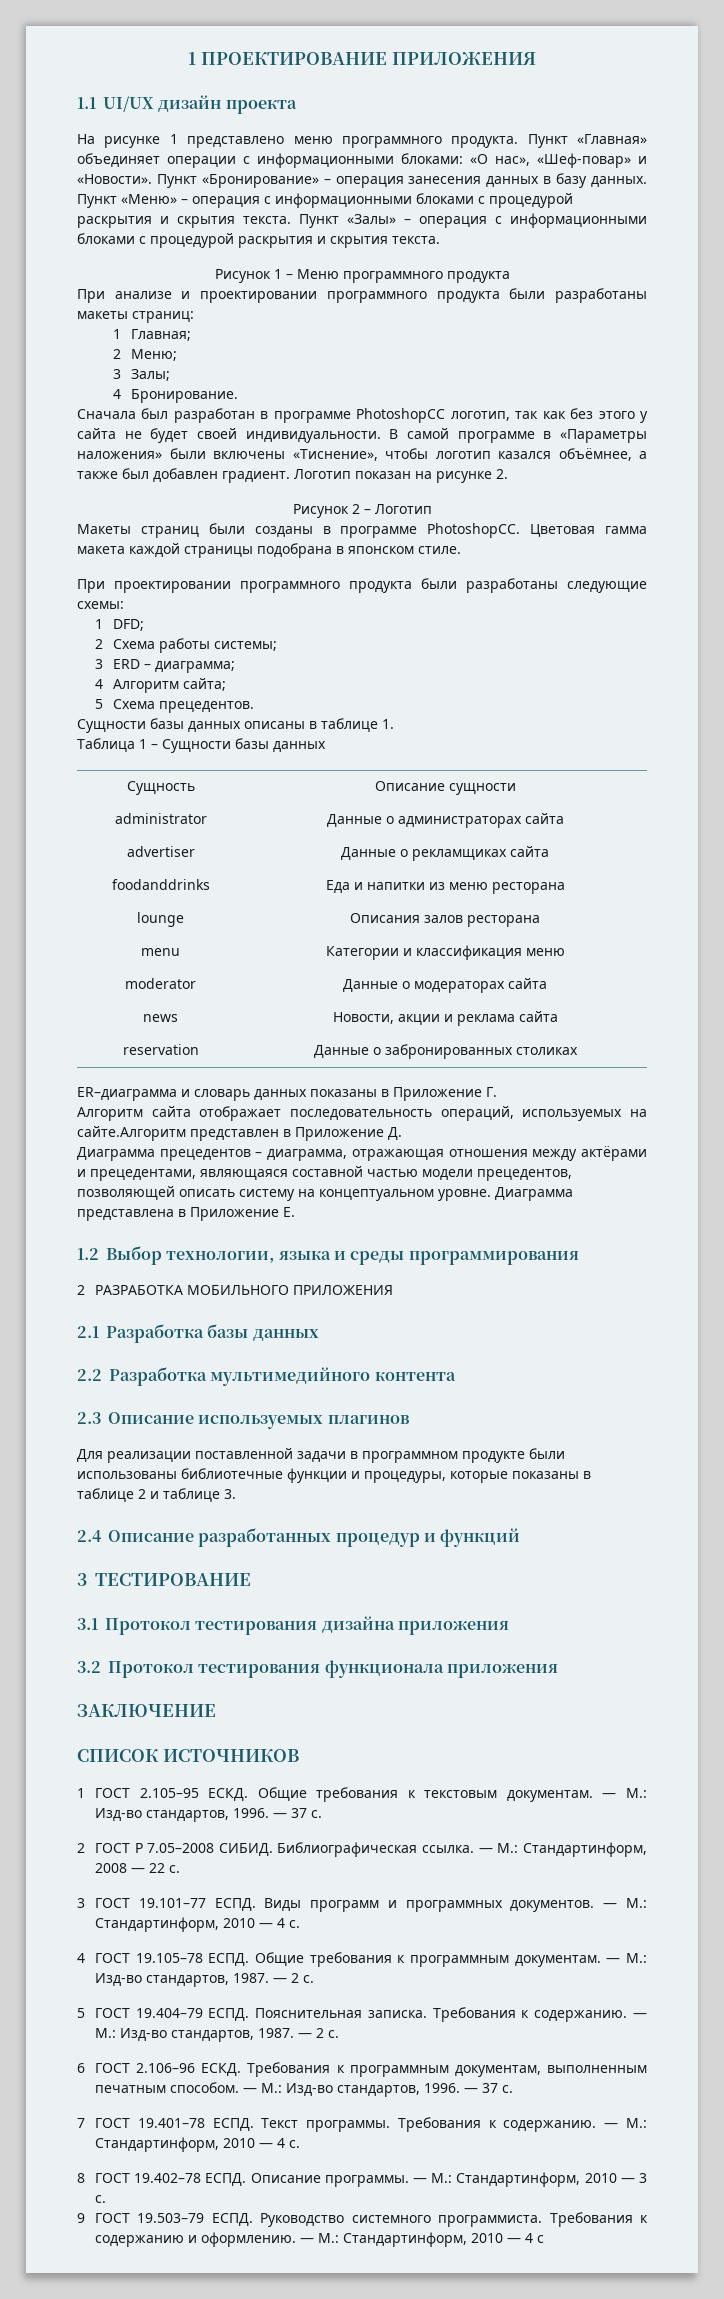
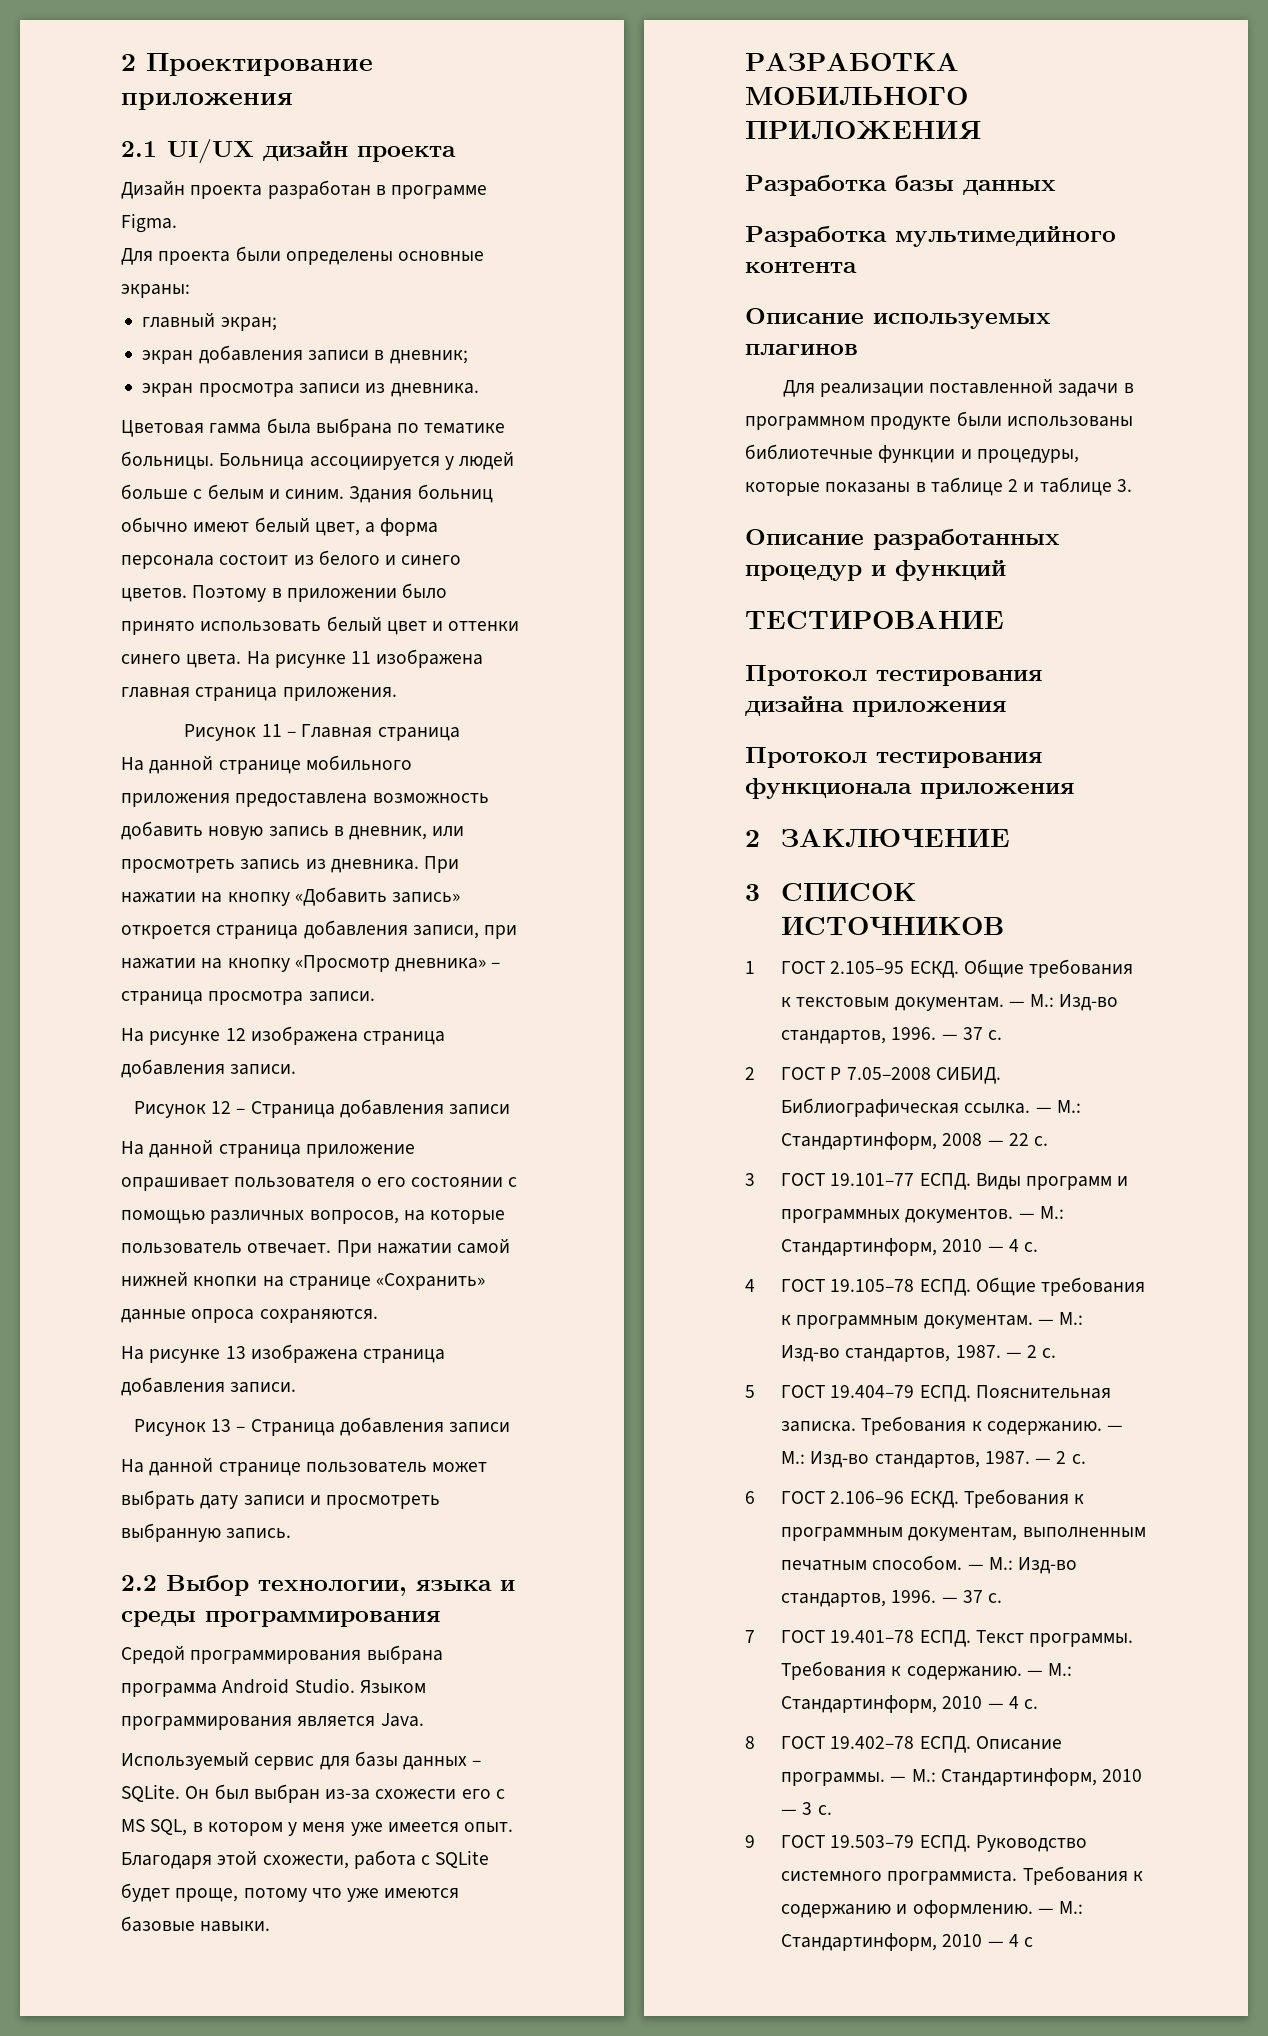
[188,52,536,65] [77,97,96,109] 1 ПРОЕКТИРОВАНИЕ ПРИЛОЖЕНИЯ // 1.1 -> [121,53,373,76] [121,93,293,110] [121,141,157,157] 2 Проектирование приложения // 2.1
[77,134,647,148] [77,153,647,168] [77,173,648,188] [77,193,573,208] [77,213,647,228] [77,233,440,248] [214,269,510,283] [77,288,647,303] [77,311,194,323] [112,329,191,341] [112,349,177,361] [112,369,170,381] [112,389,238,403] [77,408,648,423] [77,428,647,443] [77,448,647,461] [77,468,508,483] [292,504,432,518] [77,523,647,538] [77,543,461,558] [77,578,647,593] [77,601,124,609] [94,619,144,631] [94,638,277,653] [94,659,235,673] [94,678,226,693] [94,699,254,713] [77,718,394,733] [77,738,326,753] [126,781,195,795] [374,781,516,795] [114,813,207,824] [326,813,564,828] [126,846,195,857] [341,846,549,861] [111,879,210,890] [325,880,565,894] [137,912,184,927] [350,913,540,927] [141,948,180,956] [325,945,565,960] [125,978,196,989] [343,978,547,993] [143,1014,178,1022] [332,1011,558,1026] [122,1044,199,1055] [313,1044,578,1059] [77,1087,497,1101] [77,1106,647,1121] [77,1126,402,1141] [77,1146,647,1161] [77,1166,572,1181] [77,1186,573,1201] [77,1207,295,1221] [77,1248,99,1260] На рисунке 1 представлено меню программного продукта. Пункт «Главная» объединяет операции с информационными блоками: «О нас», «Шеф-повар» и «Новости». Пункт «Бронирование» – операция занесения данных в базу данных. Пункт «Меню» – операция с информационными блоками с процедурой раскрытия и скрытия текста. Пункт «Залы» – операция с информационными блоками с процедурой раскрытия и скрытия текста. // Рисунок 1 – Меню программного продукта // При анализе и проектировании программного продукта были разработаны макеты страниц: // 1 Главная; // 2 Меню; // 3 Залы; // 4 Бронирование. // Сначала был разработан в программе PhotoshopCC логотип, так как без этого у сайта не будет своей индивидуальности. В самой программе в «Параметры наложения» были включены «Тиснение», чтобы логотип казался объёмнее, а также был добавлен градиент. Логотип показан на рисунке 2. // Рисунок 2 – Логотип // Макеты страниц были созданы в программе PhotoshopCC. Цветовая гамма макета каждой страницы подобрана в японском стиле. // При проектировании программного продукта были разработаны следующие схемы: // 1 DFD; // 2 Схема работы системы; // 3 ERD – диаграмма; // 4 Алгоритм сайта; // 5 Схема прецедентов. // Сущности базы данных описаны в таблице 1. // Таблица 1 – Сущности базы данных // Сущность | Описание сущности // administrator | Данные о администраторах сайта // advertiser | Данные о рекламщиках сайта // foodanddrinks | Еда и напитки из меню ресторана // lounge | Описания залов ресторана // menu | Категории и классификация меню // moderator | Данные о модераторах сайта // news | Новости, акции и реклама сайта // reservation | Данные о забронированных столиках // ER–диаграмма и словарь данных показаны в Приложение Г. // Алгоритм сайта отображает последовательность операций, используемых на сайте.Алгоритм представлен в Приложение Д. // Диаграмма прецедентов – диаграмма, отражающая отношения между актёрами и прецедентами, являющаяся составной частью модели прецедентов, позволяющей описать систему на концептуальном уровне. Диаграмма представлена в Приложение Е. // 1.2 -> [121,180,488,199] [121,213,177,233] [121,246,485,265] [121,284,190,298] [142,312,277,331] [142,345,468,364] [142,383,479,397] [121,418,506,437] [121,451,515,470] [121,484,493,503] [121,517,439,536] [121,550,462,569] [121,583,448,602] [121,616,520,635] [121,649,484,668] [121,687,397,701] [184,724,460,741] [121,755,412,774] [121,793,489,807] [121,821,465,840] [121,856,460,873] [121,887,461,906] [121,920,518,939] [121,955,501,972] [121,991,375,1005] [121,1026,446,1045] [121,1059,297,1078] [133,1099,511,1118] [121,1139,415,1158] [121,1177,518,1191] [121,1210,506,1224] [121,1238,511,1257] [121,1271,486,1290] [121,1309,378,1323] [121,1344,446,1363] [121,1377,297,1396] [133,1417,511,1436] [121,1457,488,1476] [121,1490,441,1509] [121,1523,292,1542] [121,1575,157,1591] Дизайн проекта разработан в программе Figma. // Для проекта были определены основные экраны: // главный экран; // экран добавления записи в дневник; // экран просмотра записи из дневника. // Цветовая гамма была выбрана по тематике больницы. Больница ассоциируется у людей больше с белым и синим. Здания больниц обычно имеют белый цвет, а форма персонала состоит из белого и синего цветов. Поэтому в приложении было принято использовать белый цвет и оттенки синего цвета. На рисунке 11 изображена главная страница приложения. // Рисунок 11 – Главная страница // На данной странице мобильного приложения предоставлена возможность добавить новую запись в дневник, или просмотреть запись из дневника. При нажатии на кнопку «Добавить запись» откроется страница добавления записи, при нажатии на кнопку «Просмотр дневника» – страница просмотра записи. // На рисунке 12 изображена страница добавления записи. // Рисунок 12 – Страница добавления записи // На данной страница приложение опрашивает пользователя о его состоянии с помощью различных вопросов, на которые пользователь отвечает. При нажатии самой нижней кнопки на странице «Сохранить» данные опроса сохраняются. // На рисунке 13 изображена страница добавления записи. // Рисунок 13 – Страница добавления записи // На данной странице пользователь может выбрать дату записи и просмотреть выбранную запись. // 2.2
[77,1285,85,1295] 2 -> [121,1645,443,1664] [121,1678,426,1697] [121,1713,424,1730] [121,1751,482,1770] [121,1784,505,1803] [121,1819,514,1836] [121,1850,490,1869] [121,1883,460,1902] [121,1916,271,1932] Средой программирования выбрана программа Android Studio. Языком программирования является Java. // Используемый сервис для базы данных – SQLite. Он был выбран из-за схожести его с MS SQL, в котором у меня уже имеется опыт. Благодаря этой схожести, работа с SQLite будет проще, потому что уже имеются базовые навыки. //
[77,1326,99,1338] 2.1 -> (981, 130) none
[77,1369,102,1381] 2.2 -> (1056, 187) none
[77,1412,101,1424] 2.3 -> (857, 267) none
[77,1530,102,1542] 2.4 -> (1132, 485) none
[77,1573,87,1586] 3 -> (1006, 570) none
[77,1618,98,1630] 3.1 -> (1004, 620) none
[77,1661,101,1673] 3.2 -> (1007, 709) none
(558, 1671) none -> [745,830,760,847] 2
(216, 1710) none -> [745,884,760,901] 3

